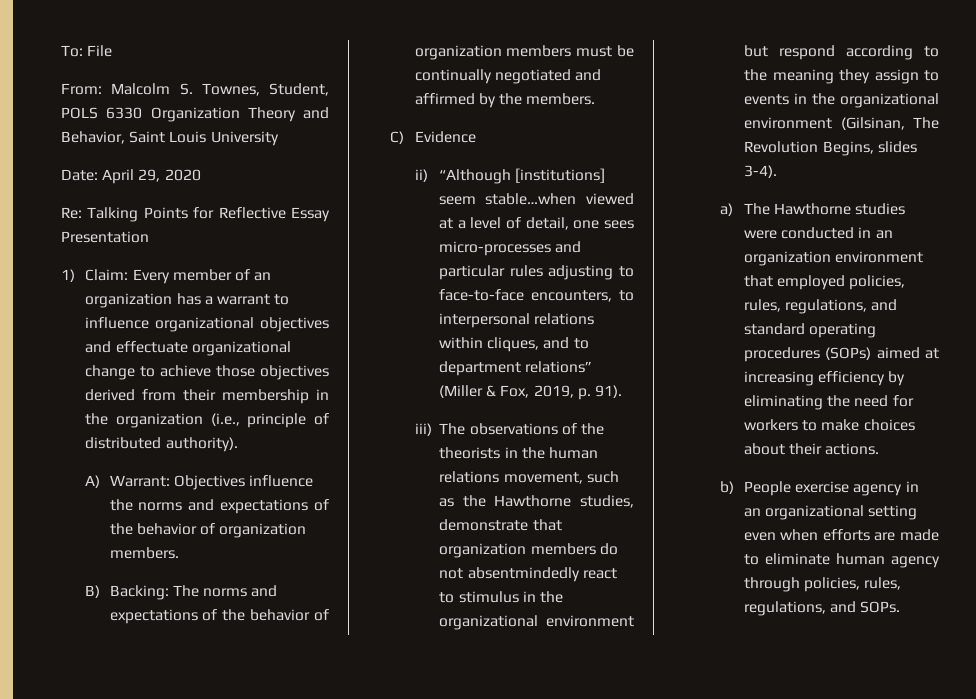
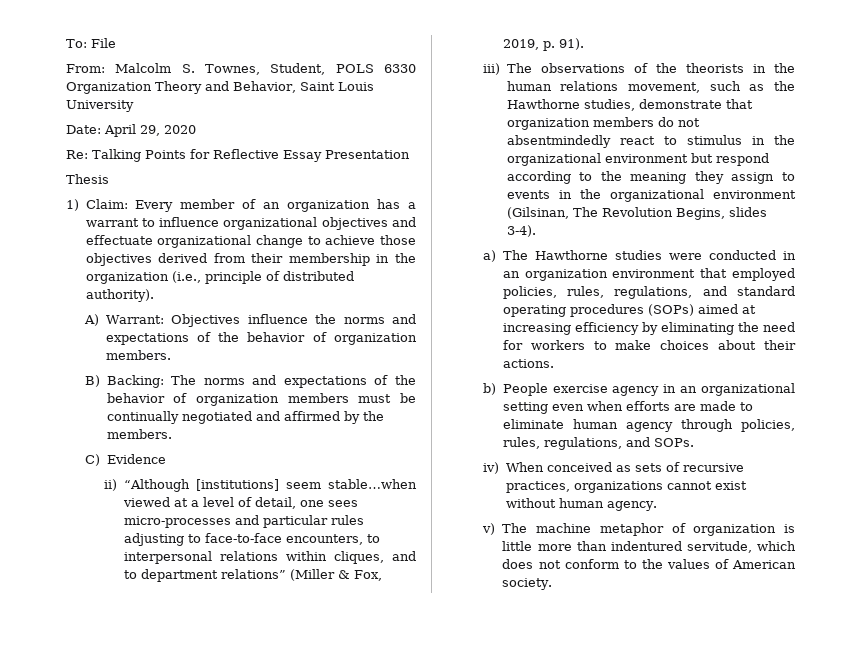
(149, 237) none -> [66,174,109,184] // Thesis
(901, 607) none -> [483,462,744,474] [505,481,747,493] [505,498,657,511] [482,523,795,536] [502,541,796,553] [502,559,796,569] [502,578,553,590] // iv) When conceived as sets of recursive practices, organizations cannot exist without human agency. // v) The machine metaphor of organization is little more than indentured servitude, which does not conform to the values of American society.

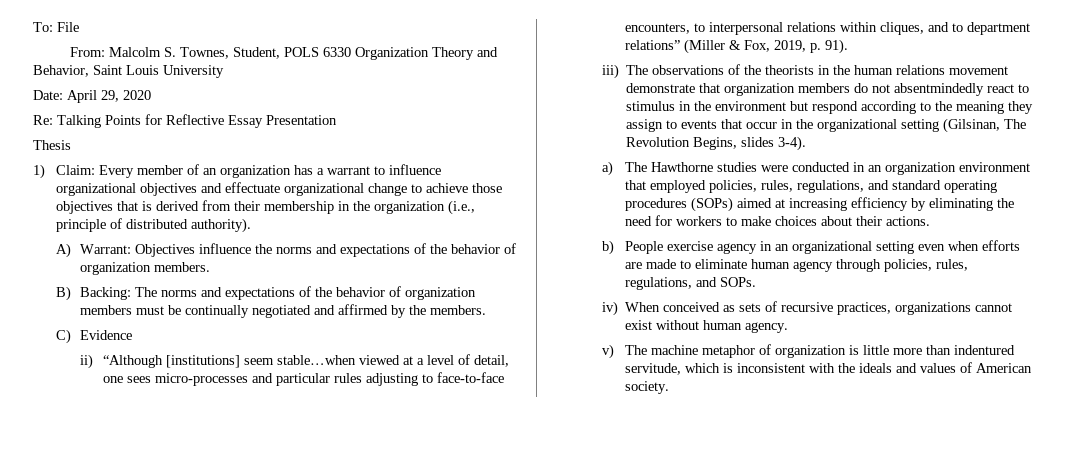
(152, 259) none -> [117,201,153,211] that is
[628,81,795,93] [506,99,635,111] movement, such as the Hawthorne studies, -> [948,66,1008,75] movement
[506,153,601,166] organizational -> (711, 106) none
[558,189,796,202] in the organizational environment -> [720,119,939,132] that occur in the organizational setting
[502,559,663,569] does not conform to the -> [722,363,917,373] is inconsistent with the ideals and

